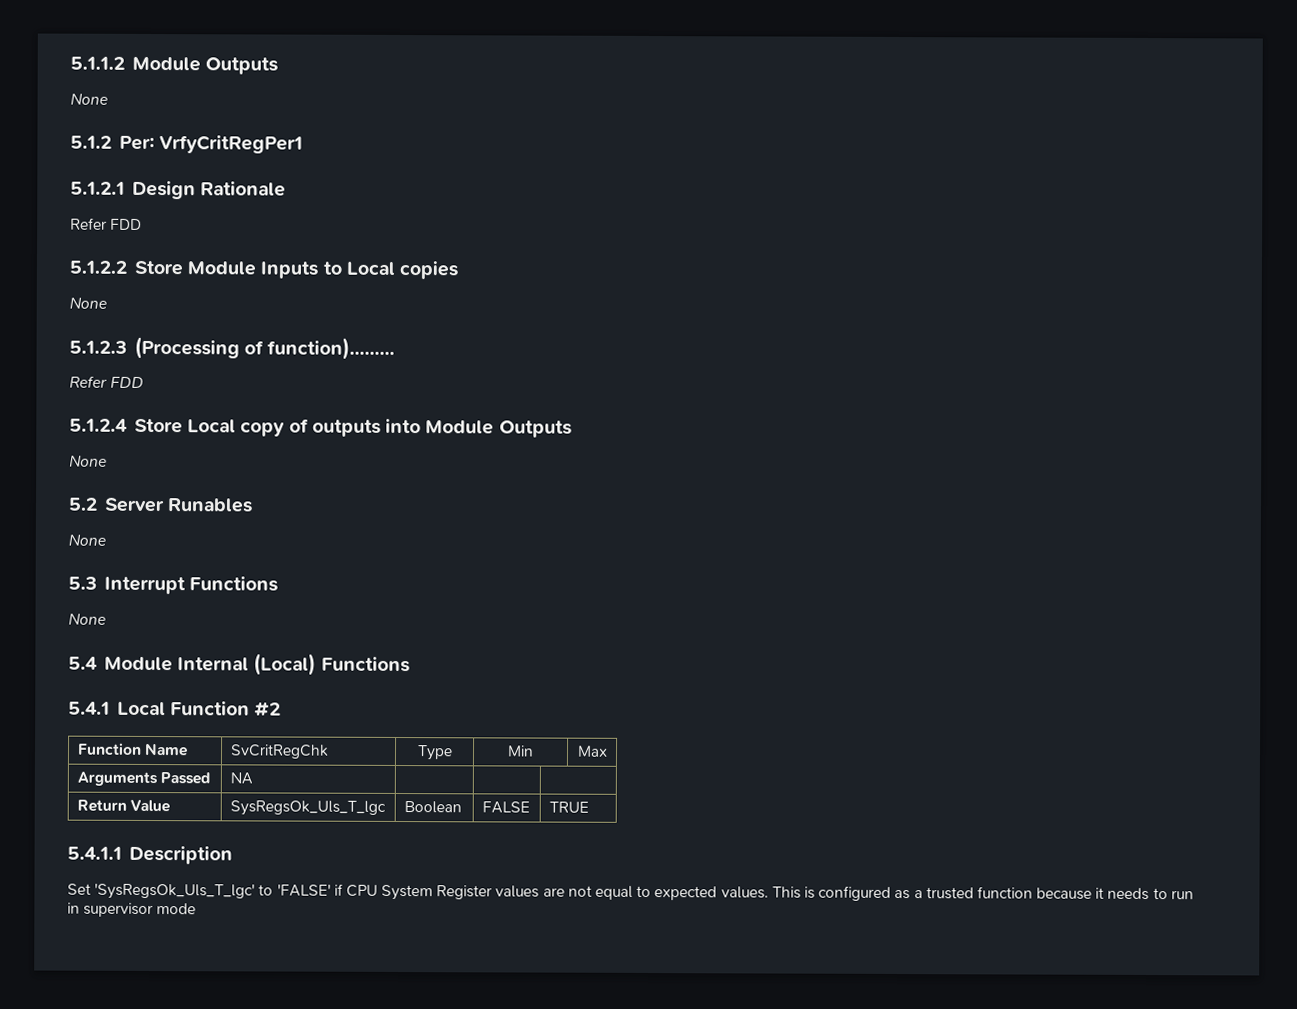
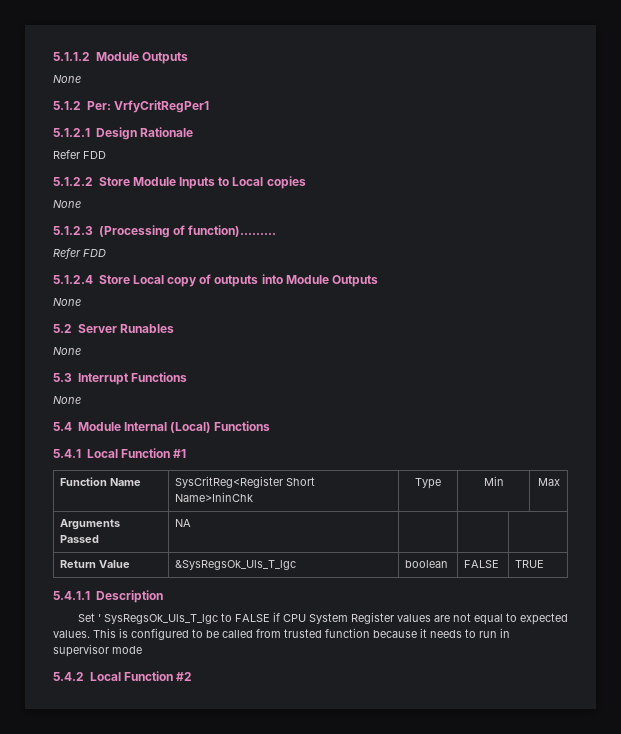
[254,701,282,717] #2 -> [172,449,186,458] #1
[229,744,329,759] SvCritRegChk -> [175,476,316,488] [175,492,254,502] SysCritReg<Register Short Name>IninChk
[229,800,386,816] [403,801,462,814] SysRegsOk_Uls_T_lgc | Boolean -> [175,560,297,570] [405,560,449,568] &SysRegsOk_Uls_T_lgc | boolean
[94,883,331,900] 'SysRegsOk_Uls_T_lgc' to 'FALSE' -> [97,613,270,624] ' SysRegsOk_Uls_T_lgc to FALSE
[894,889,923,900] as a -> [192,629,281,638] to be called from
(197, 909) none -> [53,671,192,681] // 5.4.2 Local Function #2

